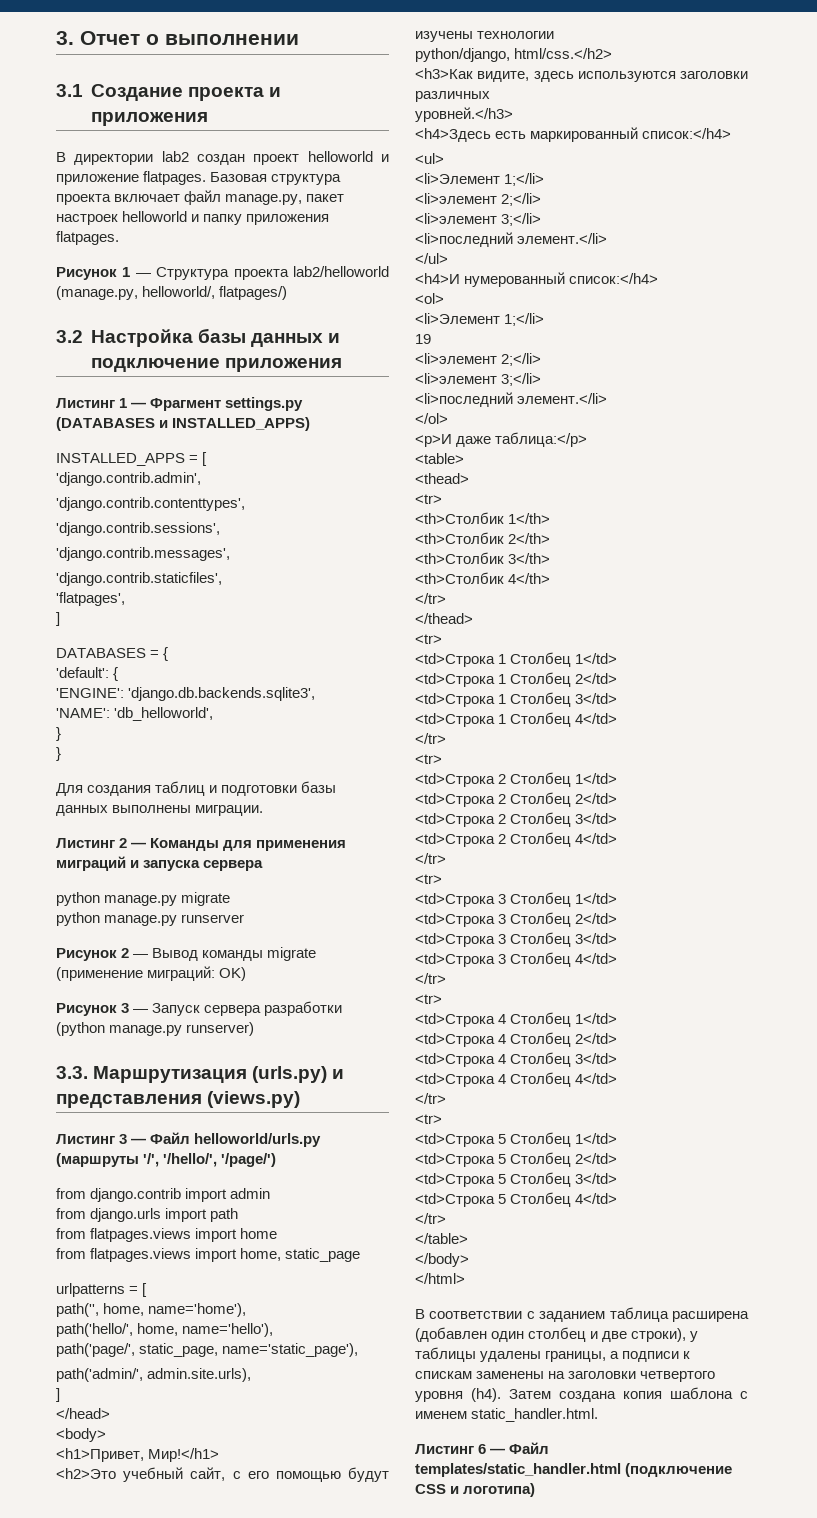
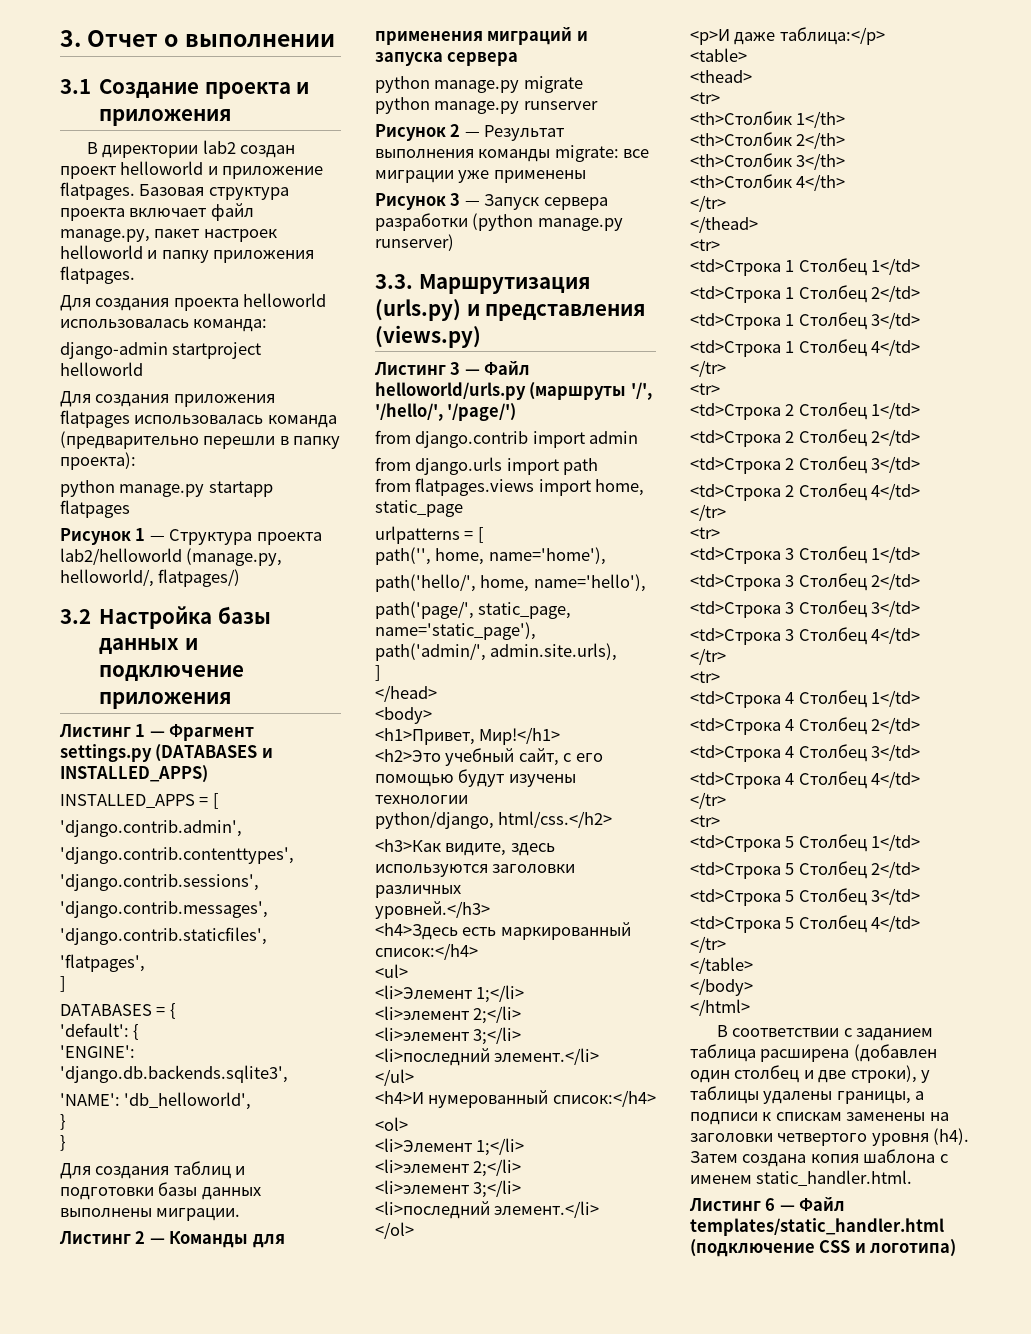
(119, 238) none -> [60,293,327,311] [60,319,268,332] [60,342,262,359] [60,362,143,376] [60,391,275,407] [60,410,337,428] [60,431,341,449] [60,452,136,470] [60,480,273,497] [60,500,130,518] // Для создания проекта helloworld использовалась команда: // django-admin startproject helloworld // Для создания приложения flatpages использовалась команда (предварительно перешли в папку проекта): // python manage.py startapp flatpages
[152,947,317,961] [56,966,247,981] Вывод команды migrate (применение миграций: OK) -> [484,125,565,141] [375,145,650,162] [375,170,586,183] Результат выполнения команды migrate: все миграции уже применены
[56,1228,278,1242] // from flatpages.views import home -> (599, 466) none
[415,334,431,344] // 19 -> (525, 1147) none

